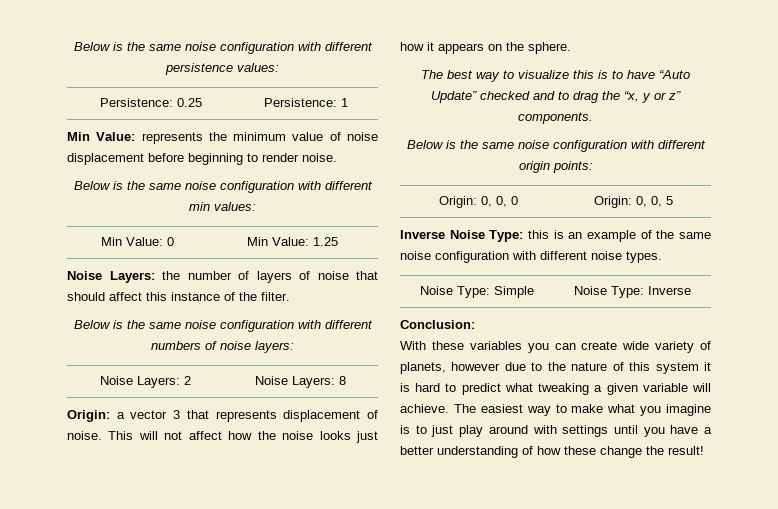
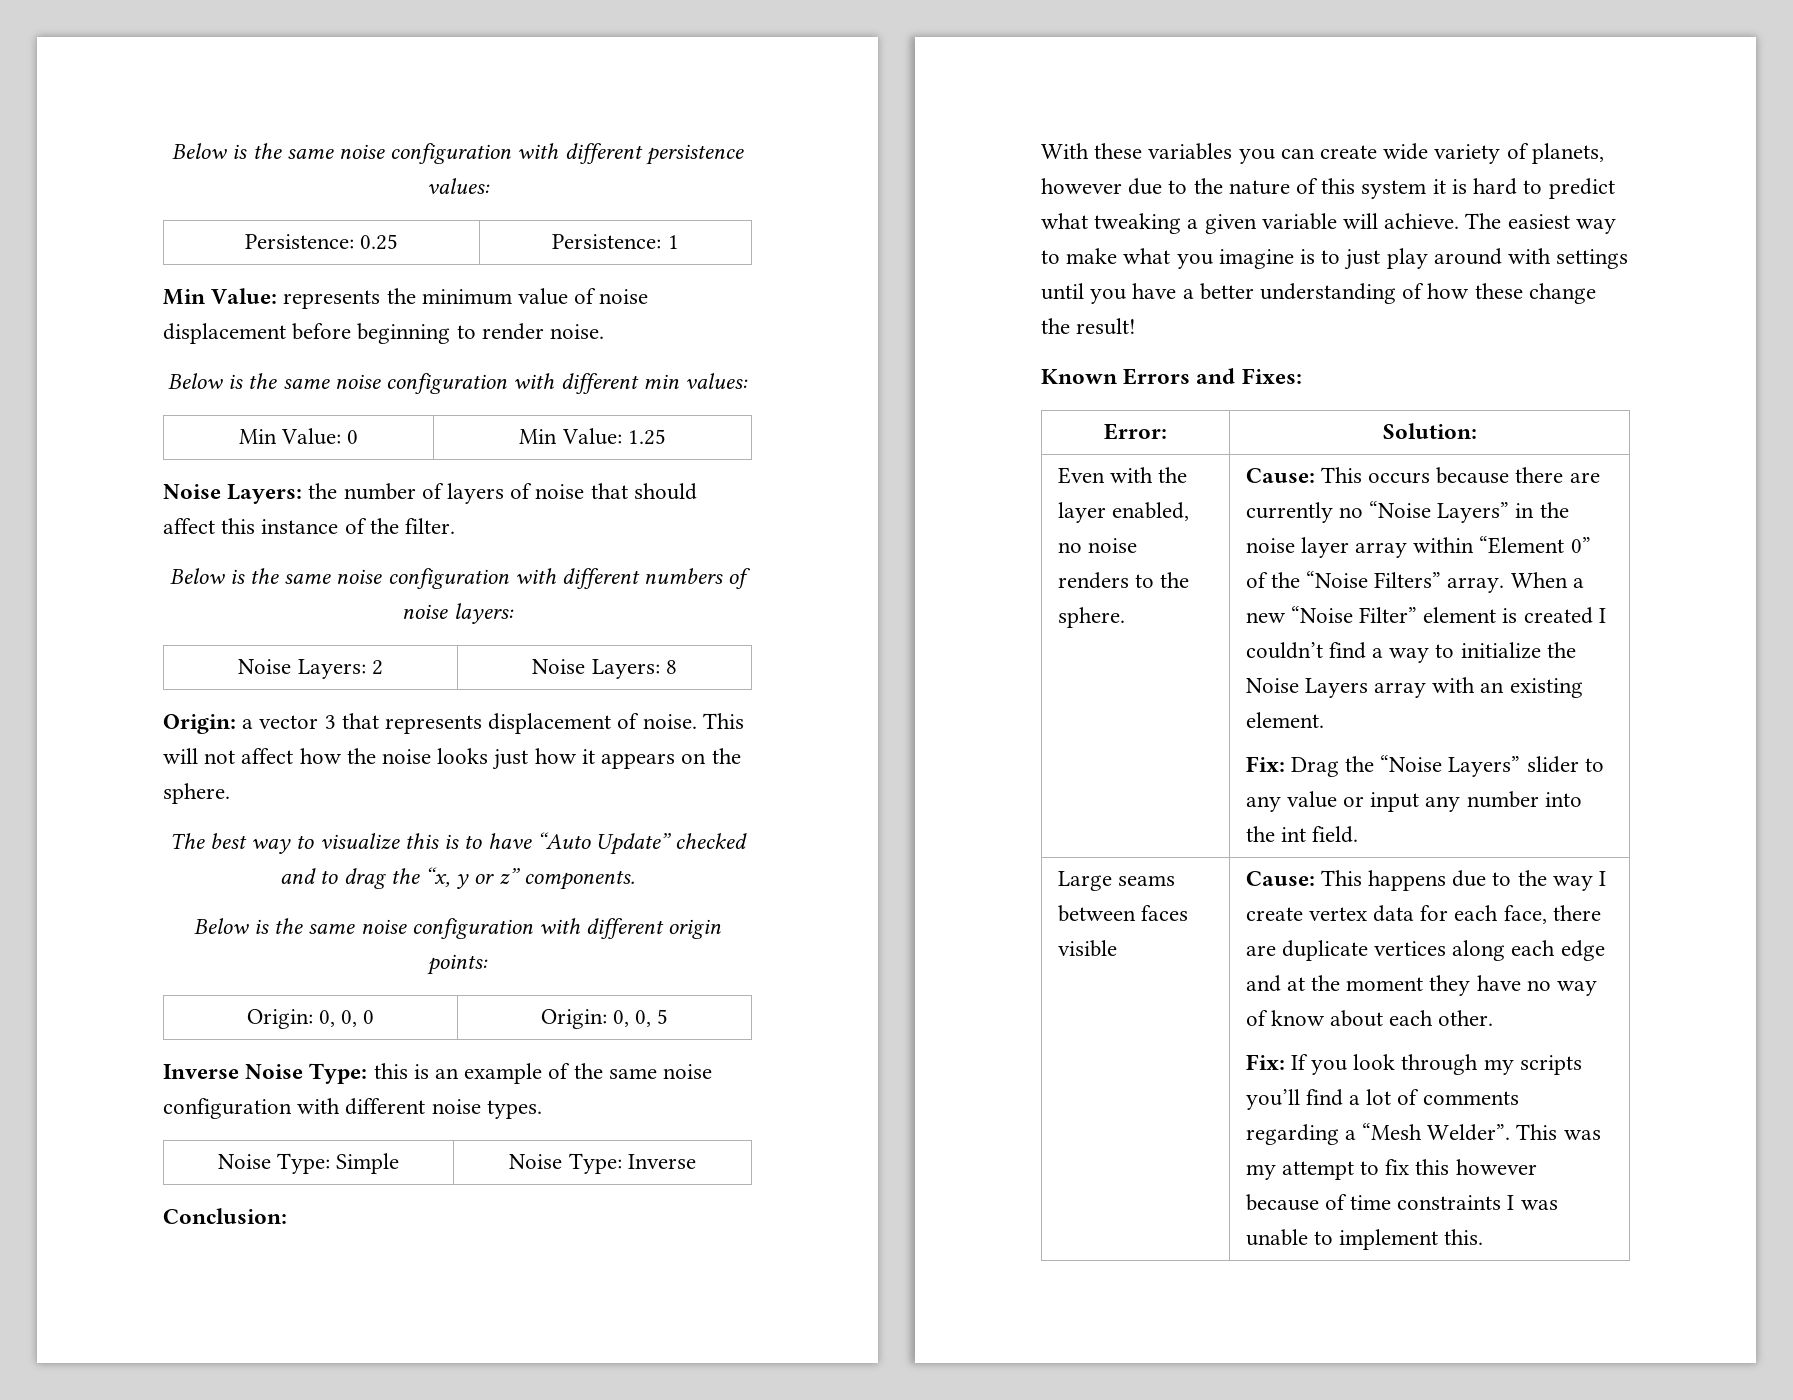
(704, 450) none -> [1041,368,1302,385] [1104,423,1167,440] [1382,423,1477,439] [1057,467,1188,484] [1057,502,1189,523] [1057,538,1137,553] [1057,572,1190,589] [1057,607,1125,628] [1245,467,1600,484] [1245,501,1569,523] [1245,536,1591,558] [1245,571,1584,593] [1245,606,1606,624] [1245,642,1576,663] [1245,677,1583,698] [1245,712,1324,728] [1245,755,1604,777] [1245,791,1582,812] [1245,826,1359,843] [1057,871,1175,891] [1057,905,1188,922] [1057,940,1117,957] [1245,870,1607,891] [1245,905,1601,924] [1245,940,1605,961] [1245,975,1598,996] [1245,1010,1494,1027] [1245,1054,1582,1075] [1245,1089,1519,1110] [1245,1123,1601,1145] [1245,1159,1537,1180] [1245,1194,1558,1211] [1245,1229,1484,1250] // Known Errors and Fixes: // Error: | Solution: // Even with the layer enabled, no noise renders to the sphere. | Cause: This occurs because there are currently no “Noise Layers” in the noise layer array within “Element 0” of the “Noise Filters” array. When a new “Noise Filter” element is created I couldn’t find a way to initialize the Noise Layers array with an existing element. // Fix: Drag the “Noise Layers” slider to any value or input any number into the int field. // Large seams between faces visible | Cause: This happens due to the way I create vertex data for each face, there are duplicate vertices along each edge and at the moment they have no way of know about each other. // Fix: If you look through my scripts you’ll find a lot of comments regarding a “Mesh Welder”. This was my attempt to fix this however because of time constraints I was unable to implement this.

